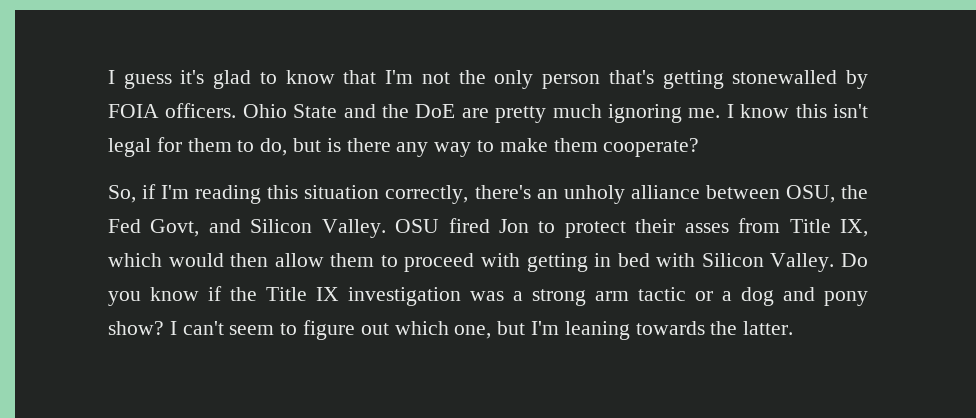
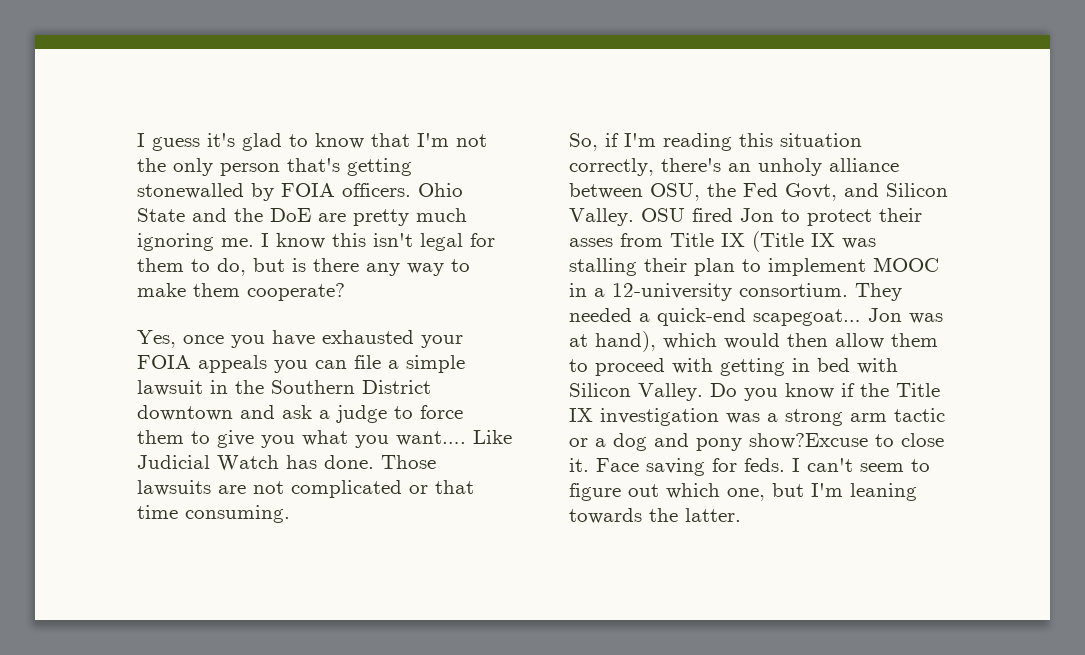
(700, 147) none -> [137,330,463,348] [137,355,465,373] [137,380,431,396] [137,405,463,423] [137,430,512,448] [137,455,436,471] [137,480,474,498] [137,505,290,523] // Yes, once you have exhausted your FOIA appeals you can file a simple lawsuit in the Southern District downtown and ask a judge to force them to give you what you want…. Like Judicial Watch has done. Those lawsuits are not complicated or that time consuming.
[840,219,869,237] IX, -> [721,231,876,252] [569,257,939,276] [569,283,902,301] [569,308,943,326] [569,331,656,352] IX (Title IX was stalling their plan to implement MOOC in a 12-university consortium. They needed a quick-end scapegoat… Jon was at hand),
[108,321,164,335] show? -> [749,433,944,449] [569,458,785,476] show?Excuse to close it. Face saving for feds.

